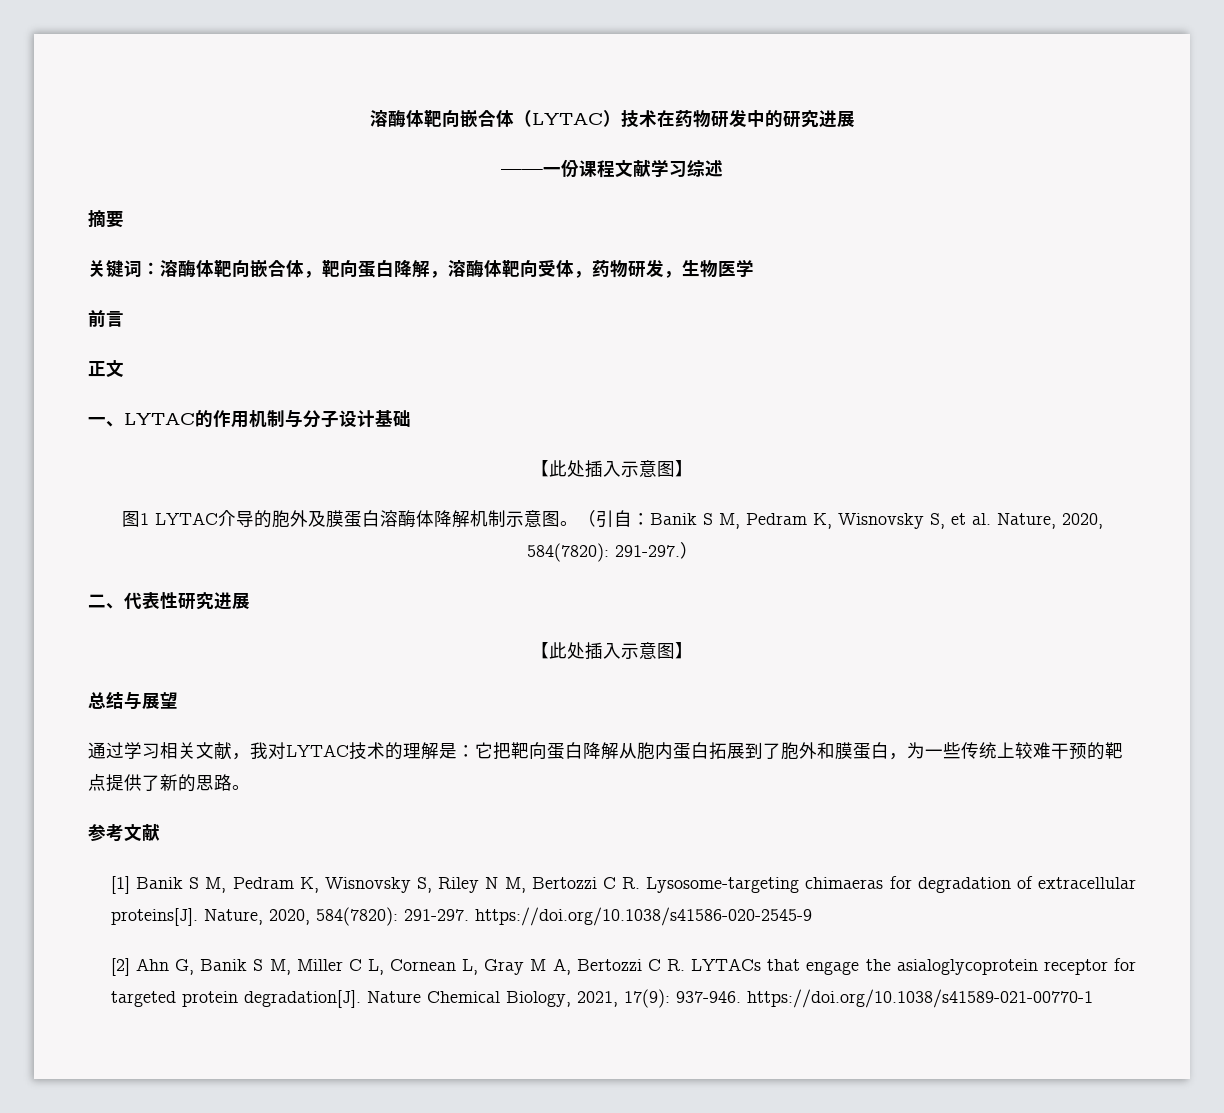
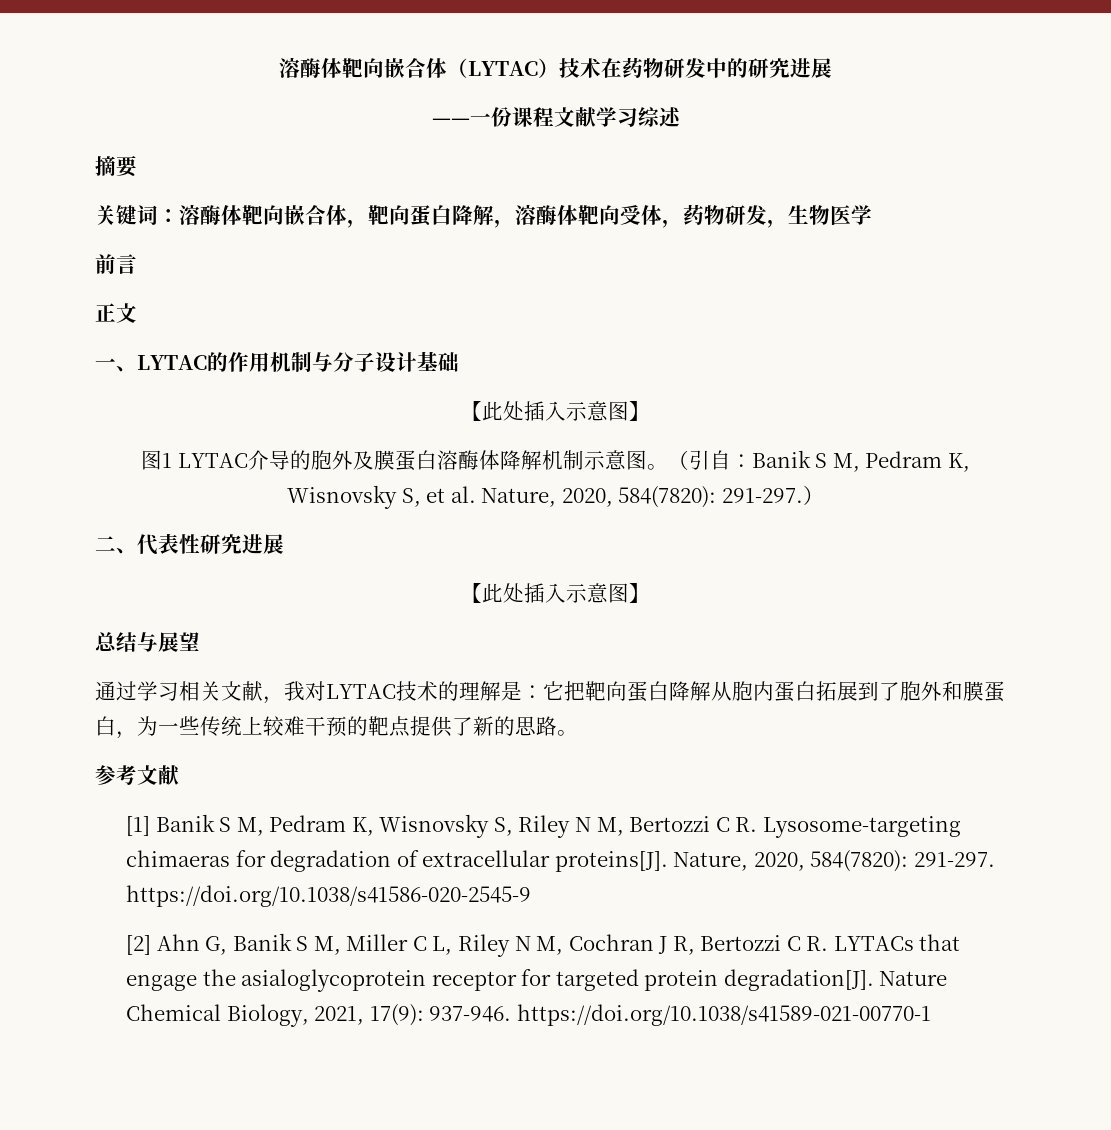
[390,958,571,975] Cornean L, Gray M A, -> [458,934,695,957] Riley N M, Cochran J R,

